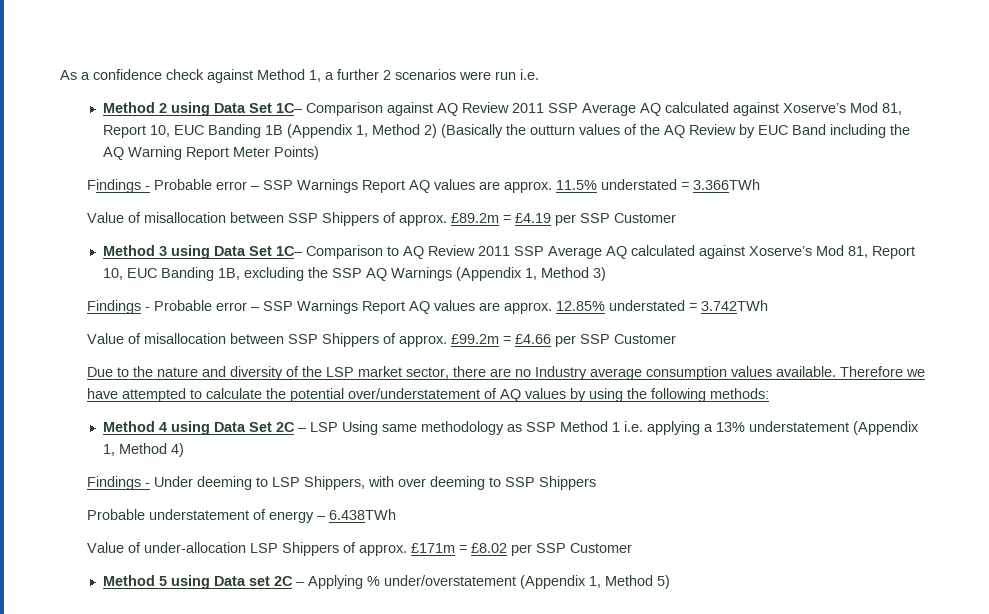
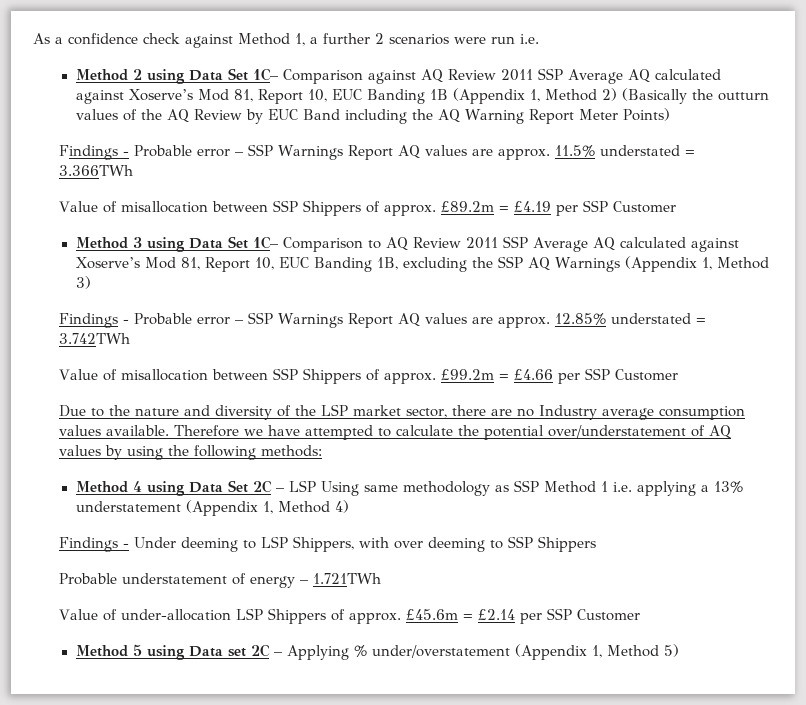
[328,509,396,520] 6.438TWh -> [313,573,382,584] 1.721TWh
[410,543,507,553] £171m = £8.02 -> [406,609,516,621] £45.6m = £2.14

